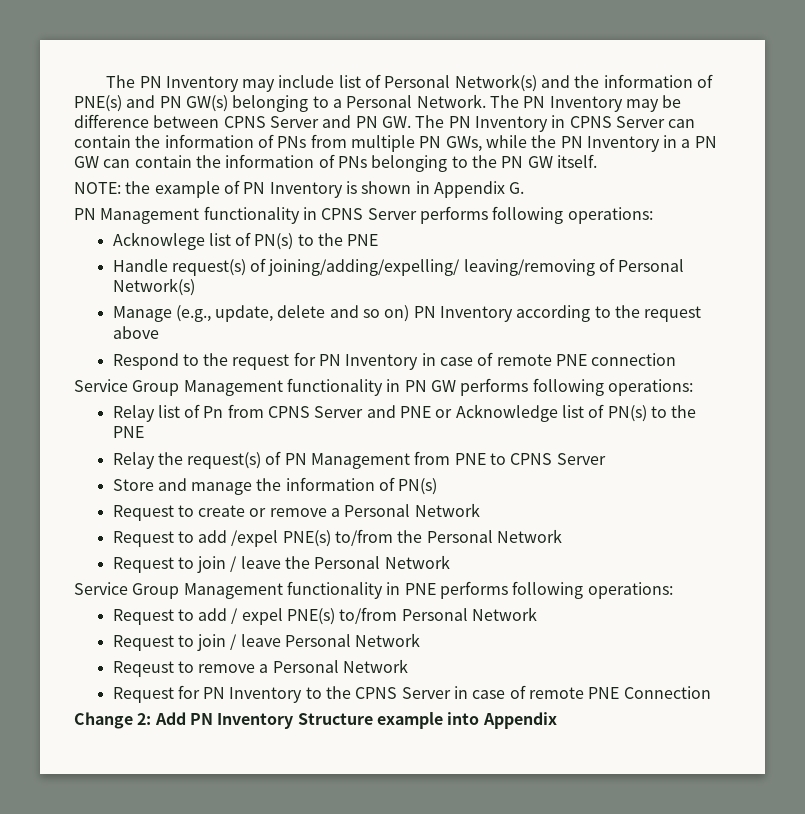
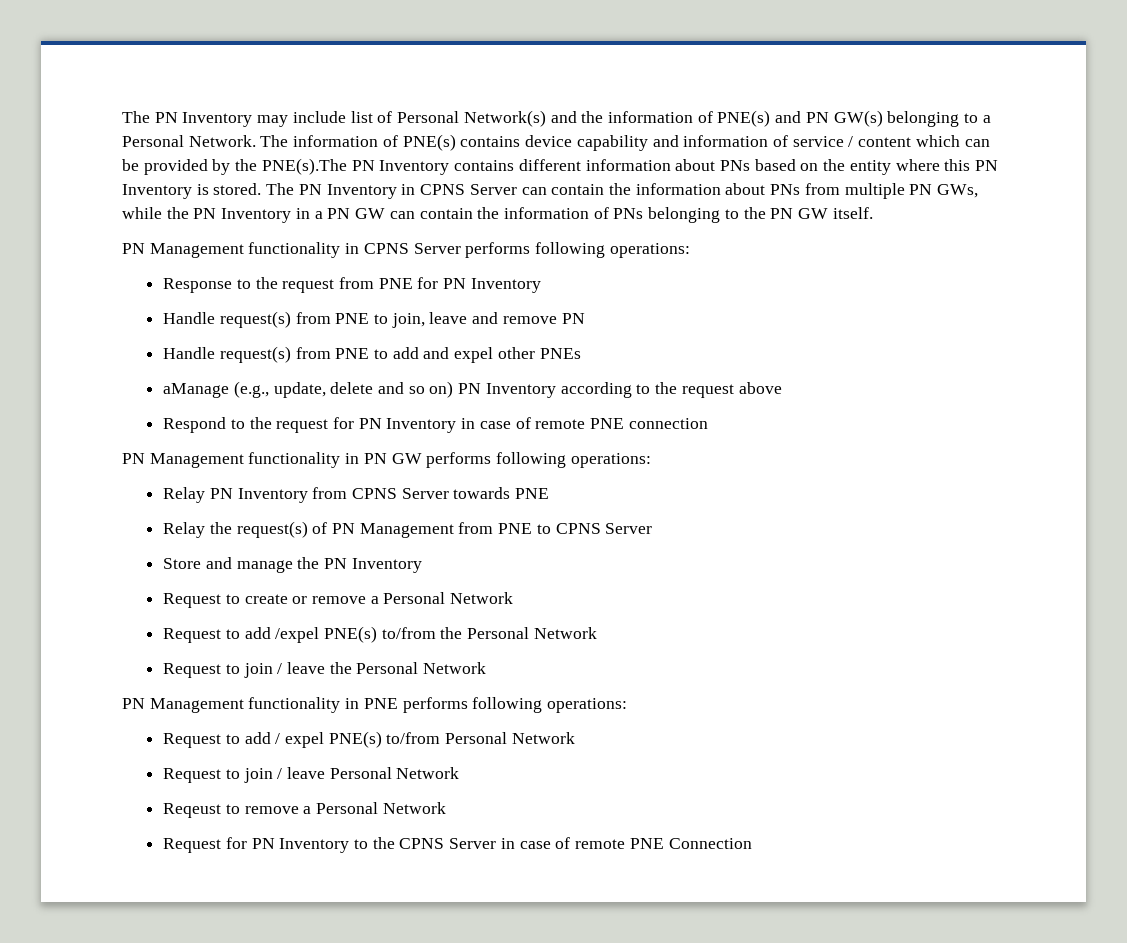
[523,95,682,112] [74,114,411,128] PN Inventory may be difference between CPNS Server and PN GW. -> [293,134,990,151] [122,158,999,175] [122,183,262,199] information of PNE(s) contains device capability and information of service / content which can be provided by the PNE(s).The PN Inventory contains different information about PNs based on the entity where this PN Inventory is stored.
[257,134,274,148] of -> [725,183,766,195] about
[74,180,525,198] // NOTE: the example of PN Inventory is shown in Appendix G. -> (873, 213) none
[112,232,379,250] [112,258,685,276] [112,278,195,296] [112,306,172,322] Acknowlege list of PN(s) to the PNE // Handle request(s) of joining/adding/expelling/ leaving/removing of Personal Network(s) // Manage -> [163,277,541,293] [163,311,585,328] [163,346,581,363] [163,383,230,398] Response to the request from PNE for PN Inventory // Handle request(s) from PNE to join, leave and remove PN // Handle request(s) from PNE to add and expel other PNEs // aManage
[74,379,180,396] Service Group -> [122,453,145,464] PN
[157,404,697,422] list of Pn from CPNS Server and PNE or Acknowledge list of PN(s) to the -> [209,487,511,503] PN Inventory from CPNS Server towards
[285,477,438,495] information of PN(s) -> [323,558,422,573] PN Inventory
[74,582,180,599] Service Group -> [122,698,145,709] PN
[74,712,557,729] // Change 2: Add PN Inventory Structure example into Appendix -> (752, 843) none

